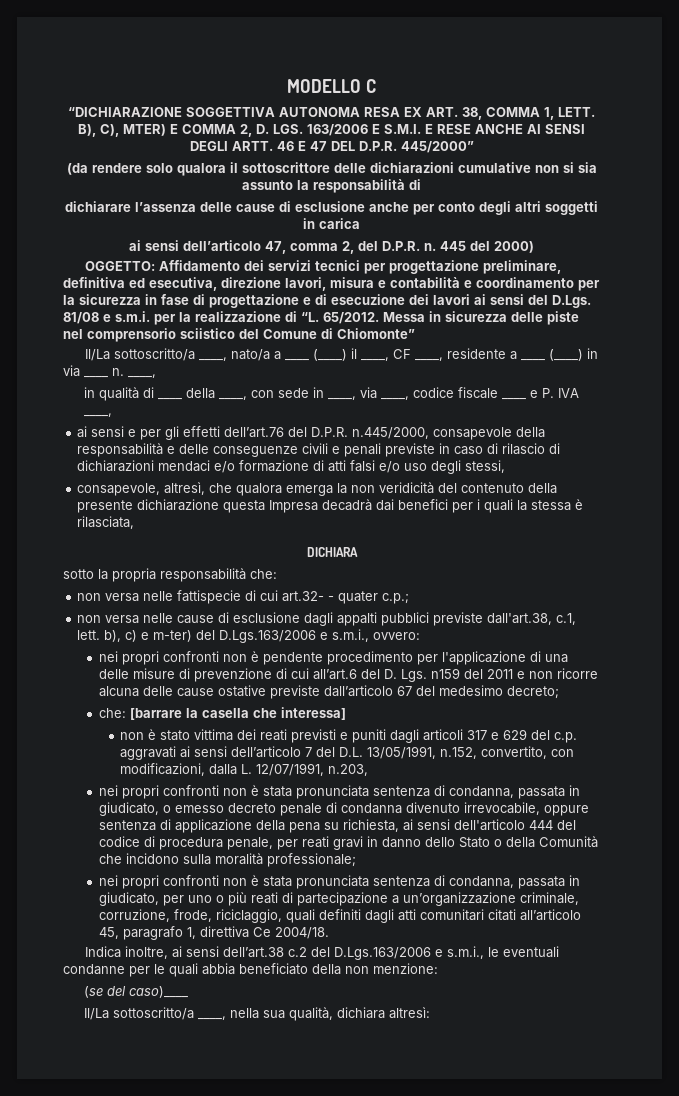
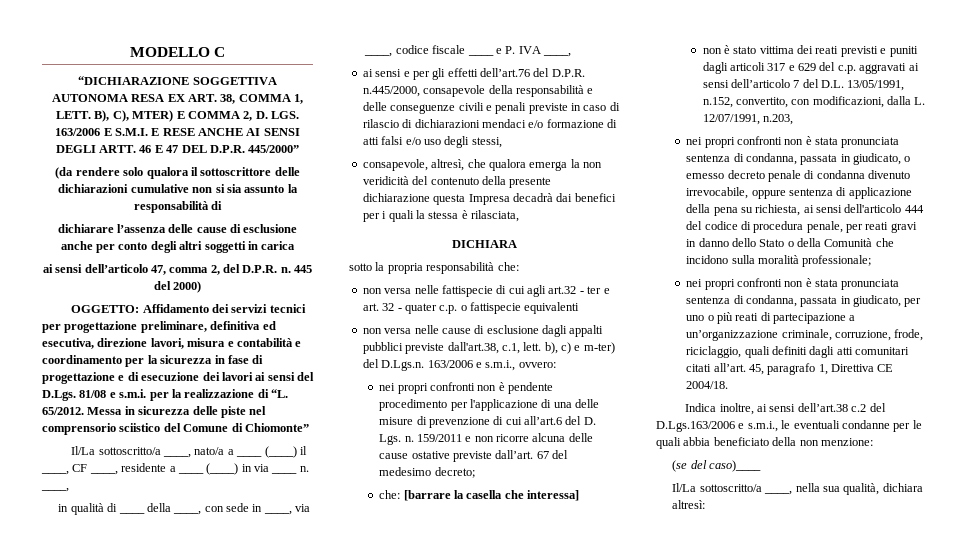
[282,591,410,604] art.32- - quater c.p.; -> [527,285,610,297] [362,302,580,314] agli art.32 - ter e art. 32 - quater c.p. o fattispecie equivalenti
[219,630,317,643] D.Lgs.163/2006 -> [381,360,473,371] D.Lgs.n. 163/2006
[430,668,513,679] n159 del 2011 -> [404,434,462,442] n. 159/2011
[323,685,393,697] dall’articolo -> [495,450,534,459] dall’art.
[519,909,581,921] all’articolo -> [713,363,746,372] all’art.
[199,926,271,938] direttiva Ce -> [831,364,894,372] Direttiva CE

